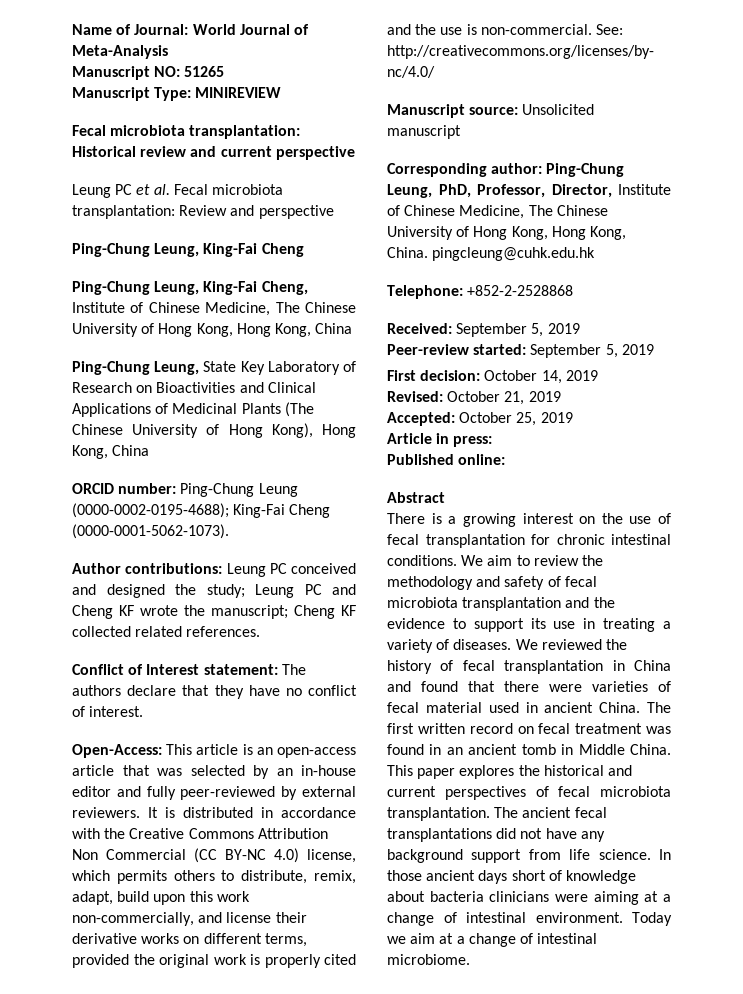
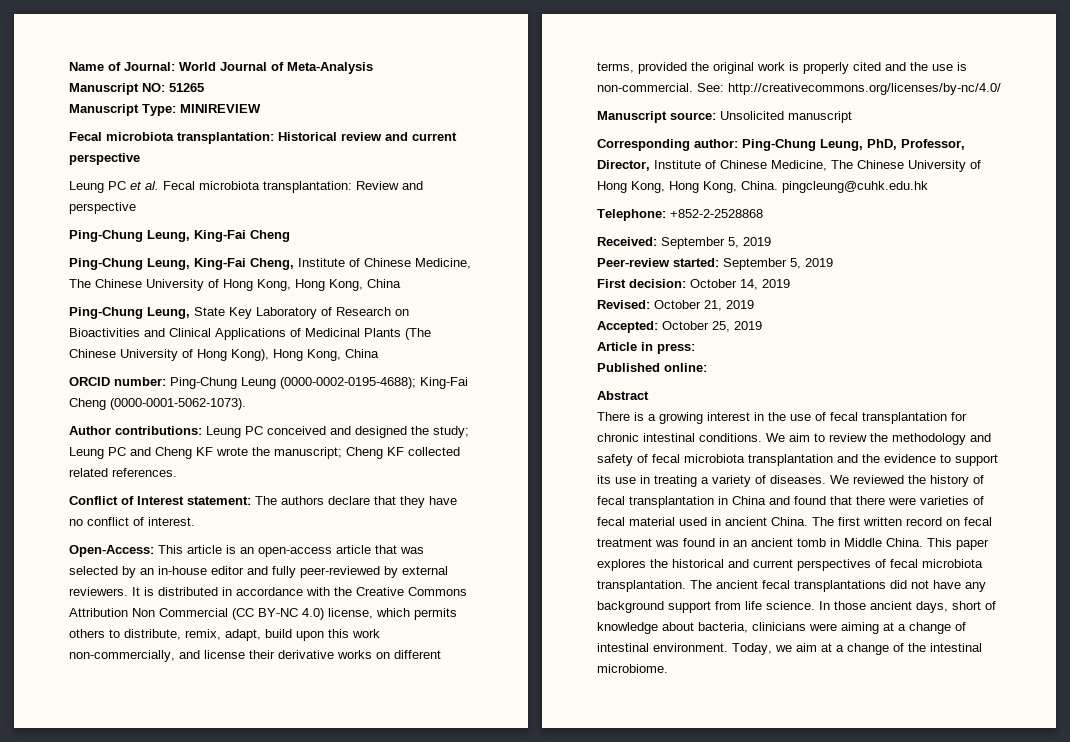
[579,516,596,524] on -> [754,412,764,421] in
[478,870,508,884] days -> [916,601,948,613] days,
[429,891,484,902] bacteria -> [698,622,748,633] bacteria,
[632,912,672,926] Today -> [732,643,772,655] Today,
(533, 938) none -> [908,643,926,652] the

